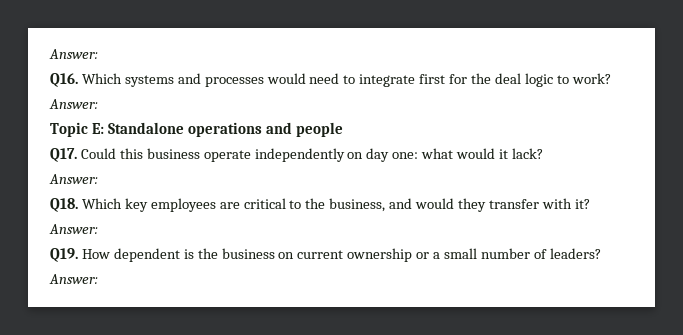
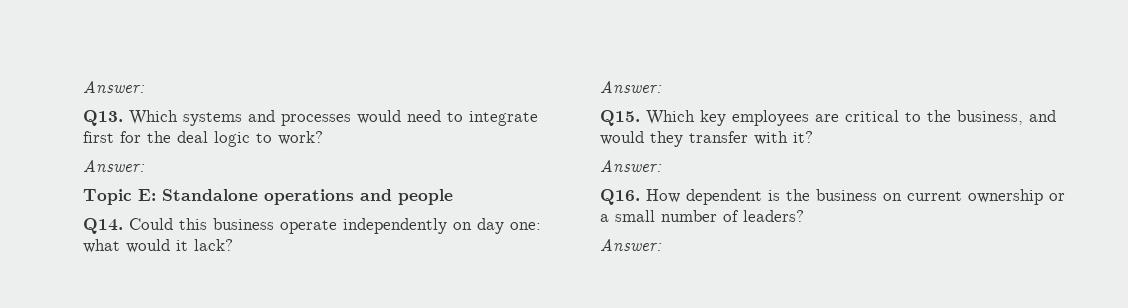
[49,49,98,59] [50,73,78,87] Answer: // Q16. -> [83,81,145,93] [83,110,123,126] Answer: // Q13.
[50,148,77,162] Q17. -> [83,218,123,234] Q14.
[50,198,78,212] Q18. -> [600,110,640,126] Q15.
[50,248,78,262] Q19. -> [600,189,640,205] Q16.

